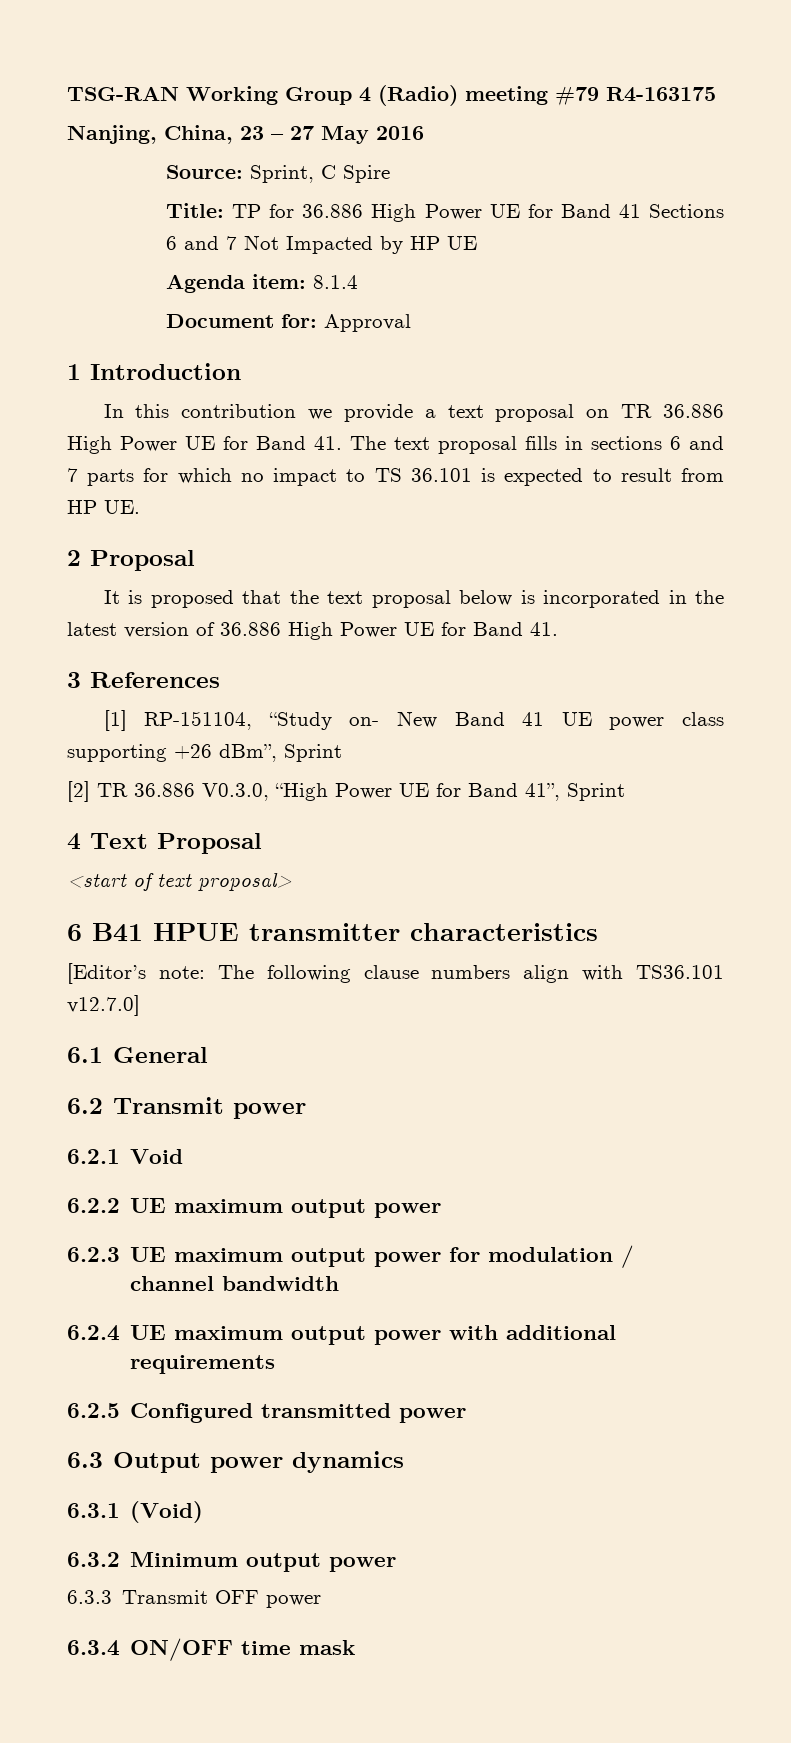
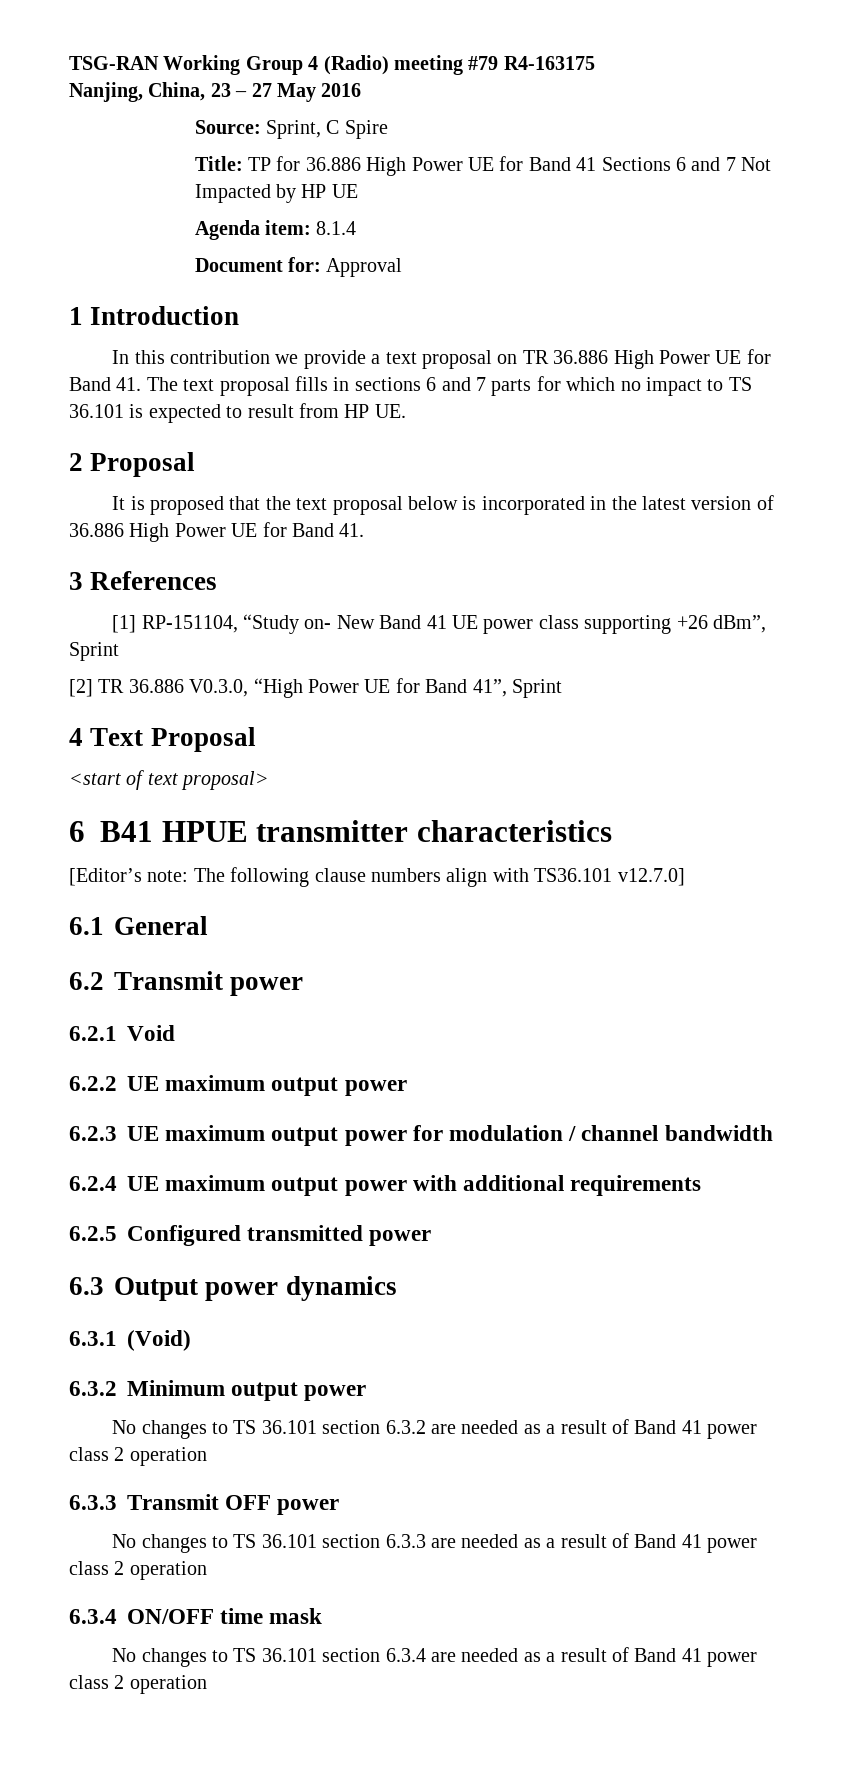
[67,1590,322,1608] [67,1638,356,1661] 6.3.3 Transmit OFF power // 6.3.4 ON/OFF time mask -> [112,1419,758,1439] [69,1447,207,1466] [69,1494,340,1515] [112,1533,758,1553] [69,1561,207,1580] [69,1608,323,1624] [112,1647,758,1667] [69,1675,207,1694] No changes to TS 36.101 section 6.3.2 are needed as a result of Band 41 power class 2 operation // 6.3.3 Transmit OFF power // No changes to TS 36.101 section 6.3.3 are needed as a result of Band 41 power class 2 operation // 6.3.4 ON/OFF time mask // No changes to TS 36.101 section 6.3.4 are needed as a result of Band 41 power class 2 operation

